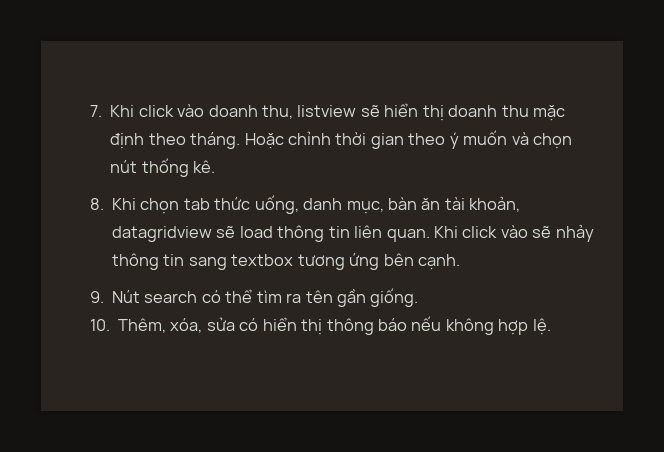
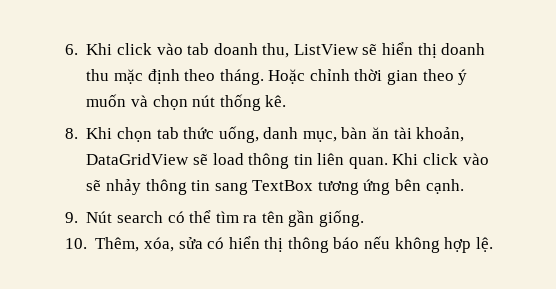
[89,104,205,117] 7. Khi click vào -> [64,43,210,55] 6. Khi click vào tab
[297,105,357,117] listview -> [293,44,359,55] ListView
[111,226,212,242] datagridview -> [86,153,190,165] DataGridView
[231,254,294,266] textbox -> [252,180,314,191] TextBox

